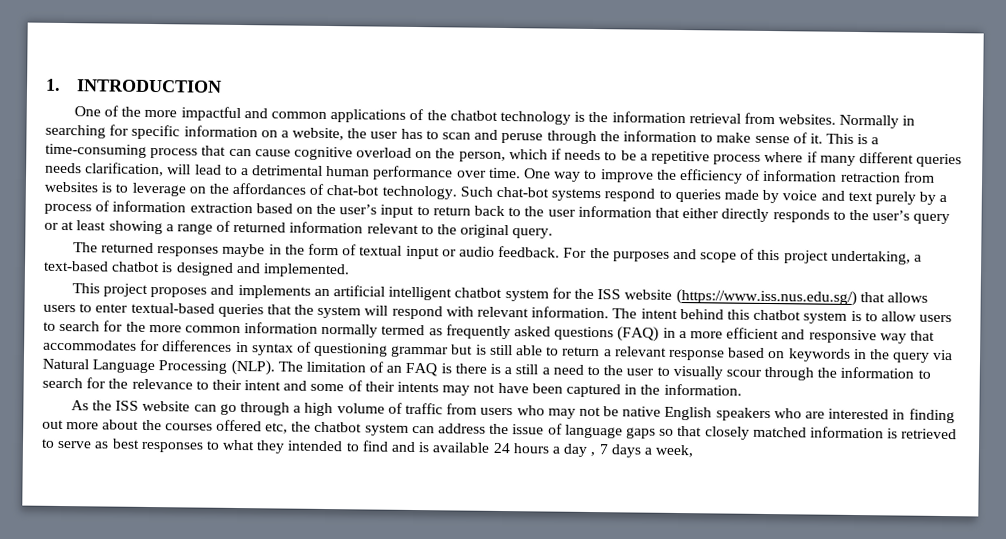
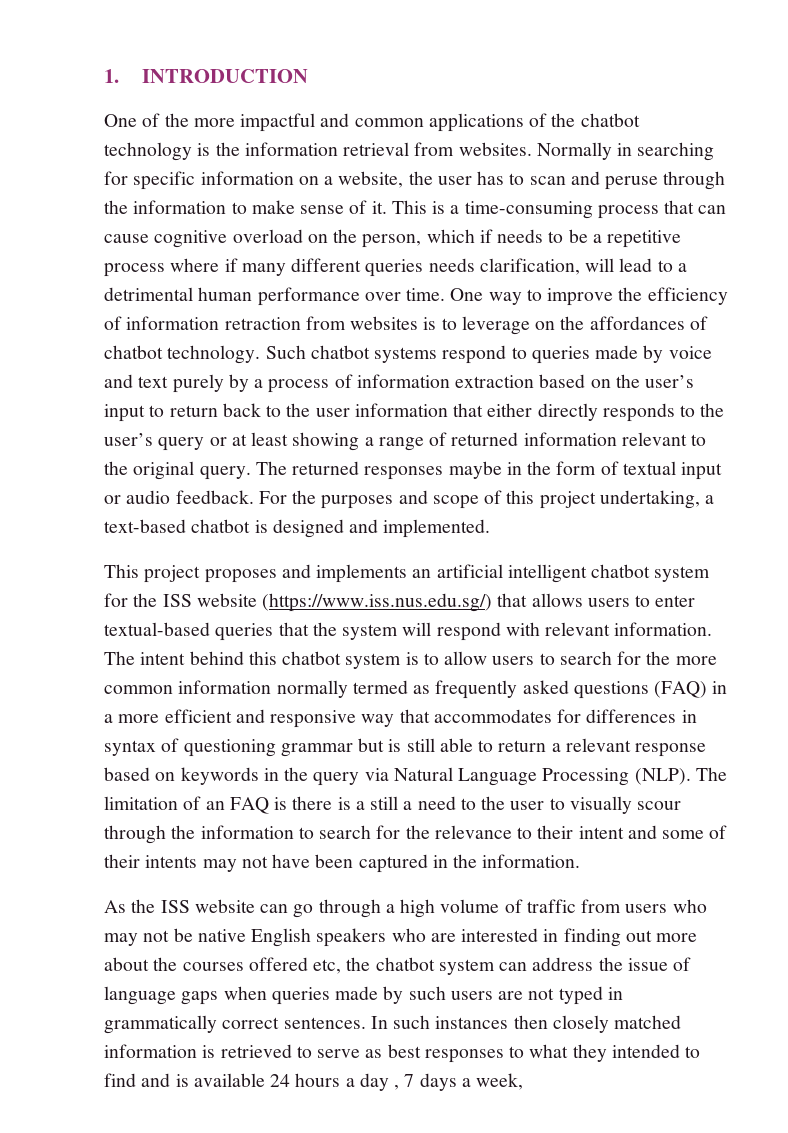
[326,184,380,196] chat-bot -> [104,345,163,359] chatbot
[496,186,550,198] chat-bot -> [310,345,370,359] chatbot
(554, 233) // -> (251, 473) none
[659,425,703,437] so that -> [223,986,623,1005] [104,1015,548,1034] when queries made by such users are not typed in grammatically correct sentences. In such instances then

